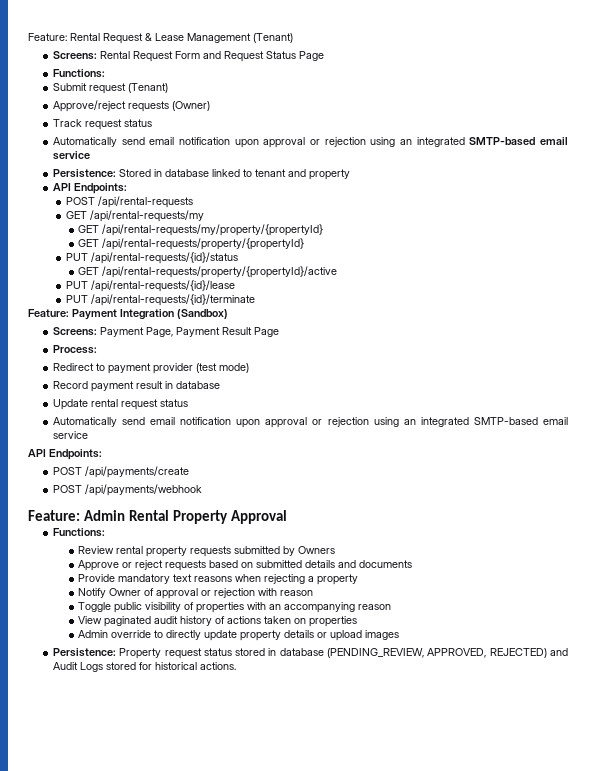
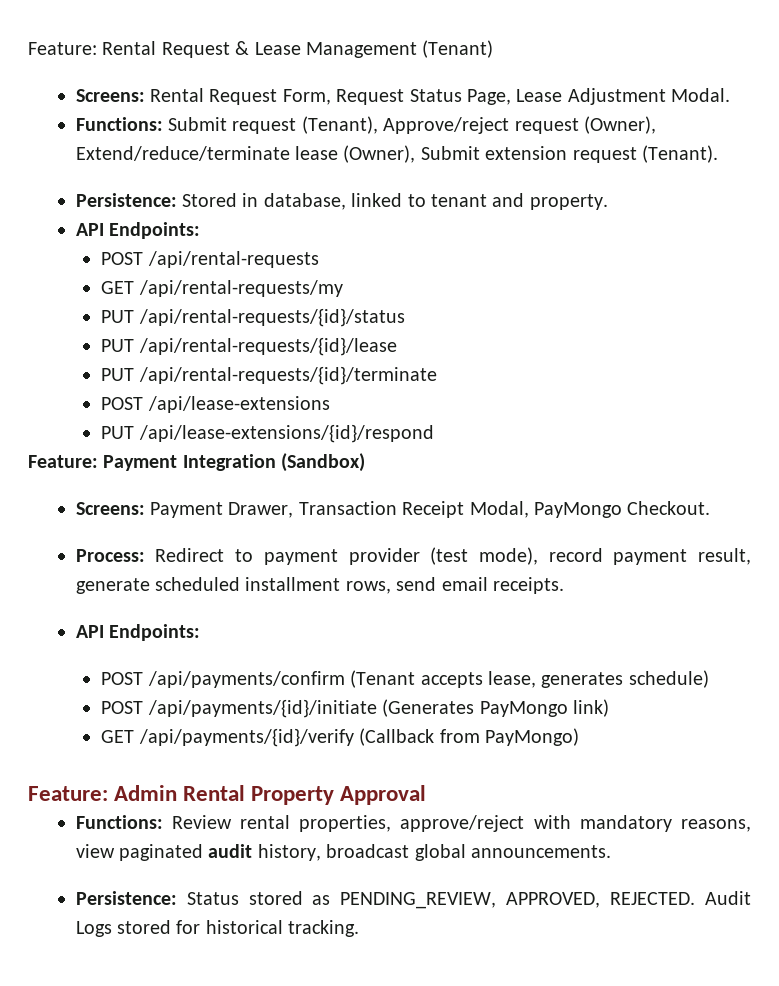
[174,51,324,62] [52,69,105,78] Form and Request Status Page // Functions: // -> [282,88,731,105] [75,117,163,131] Form, Request Status Page, Lease Adjustment Modal. // Functions:
[127,83,168,93] [52,100,210,112] [52,119,152,130] [52,137,569,148] [52,151,90,160] (Tenant) // Approve/reject requests (Owner) // Track request status // Automatically send email notification upon approval or rejection using an integrated SMTP-based email service -> [301,116,657,134] [75,145,719,163] (Tenant), Approve/reject request (Owner), Extend/reduce/terminate lease (Owner), Submit extension request (Tenant).
[164,169,209,177] database -> [263,193,346,210] database,
[308,169,350,180] property -> [529,194,608,210] property.
[78,224,324,236] [78,238,305,250] // GET /api/rental-requests/my/property/{propertyId} // GET /api/rental-requests/property/{propertyId} -> (343, 288) none
[78,266,338,278] // GET /api/rental-requests/property/{propertyId}/active -> (405, 317) none
(255, 300) none -> [101,396,330,413] [101,424,434,443] // POST /api/lease-extensions // PUT /api/lease-extensions/{id}/respond
[145,327,279,337] Page, Payment Result Page -> [228,501,711,518] Drawer, Transaction Receipt Modal, PayMongo Checkout.
(97, 349) // -> (145, 555) none
[218,363,249,373] [52,381,220,392] [52,399,188,410] [52,417,568,428] [52,431,88,439] [28,449,102,460] [52,466,189,478] [52,484,202,496] mode) // Record payment result in database // Update rental request status // Automatically send email notification upon approval or rejection using an integrated SMTP-based email service // API Endpoints: // POST /api/payments/create // POST /api/payments/webhook -> [478,547,752,565] [75,577,565,594] [75,624,201,641] [101,670,709,688] [101,699,609,718] [101,728,579,747] mode), record payment result, generate scheduled installment rows, send email receipts. // API Endpoints: // POST /api/payments/confirm (Tenant accepts lease, generates schedule) // POST /api/payments/{id}/initiate (Generates PayMongo link) // GET /api/payments/{id}/verify (Callback from PayMongo)
(105, 532) // -> (163, 822) none
[146,546,336,557] [78,560,413,571] [78,574,359,585] [78,588,314,599] [78,602,392,613] [78,616,358,627] [78,630,400,641] [52,648,569,659] property requests submitted by Owners // Approve or reject requests based on submitted details and documents // Provide mandatory text reasons when rejecting a property // Notify Owner of approval or rejection with reason // Toggle public visibility of properties with an accompanying reason // View paginated audit history of actions taken on properties // Admin override to directly update property details or upload images // Persistence: Property request status stored in database (PENDING_REVIEW, APPROVED, REJECTED) and -> [299,815,751,832] [75,844,612,861] [75,891,696,909] properties, approve/reject with mandatory reasons, view paginated audit history, broadcast global announcements. // Persistence: Status stored as PENDING_REVIEW, APPROVED, REJECTED.
[199,662,236,670] actions. -> [288,920,360,937] tracking.

